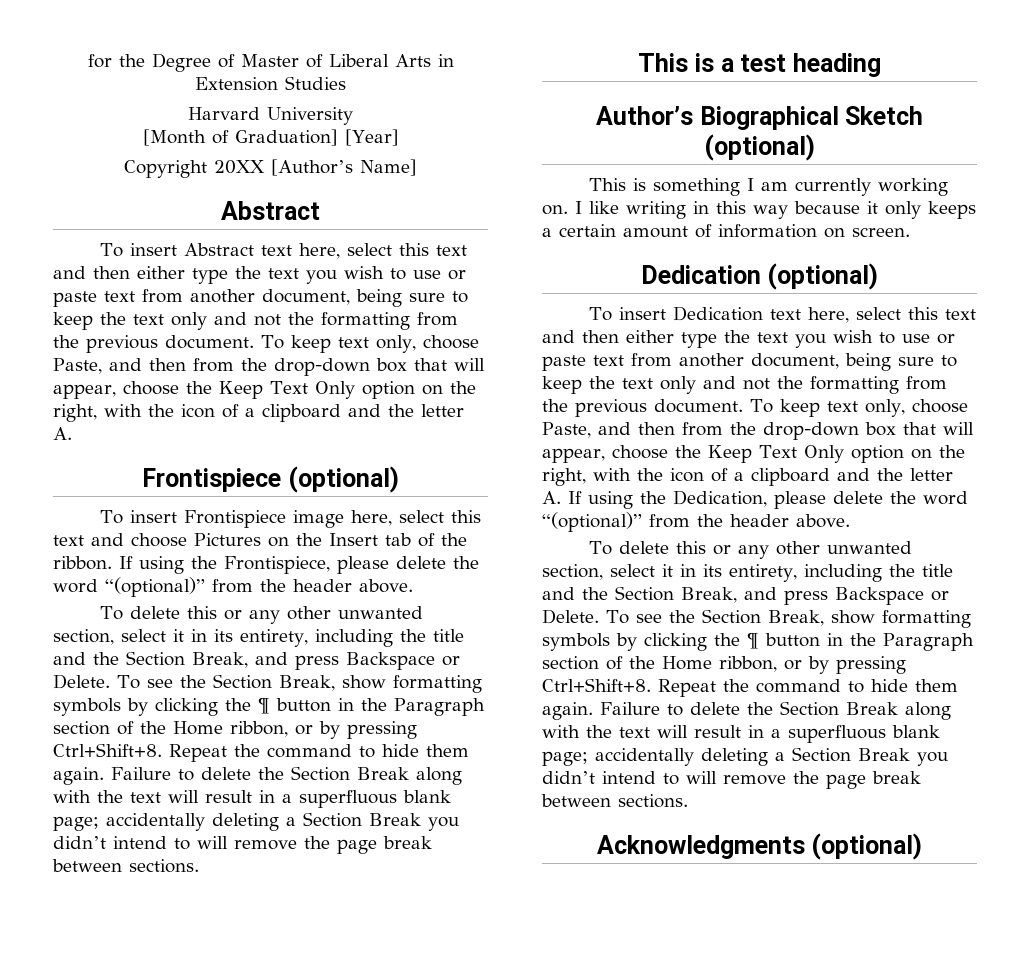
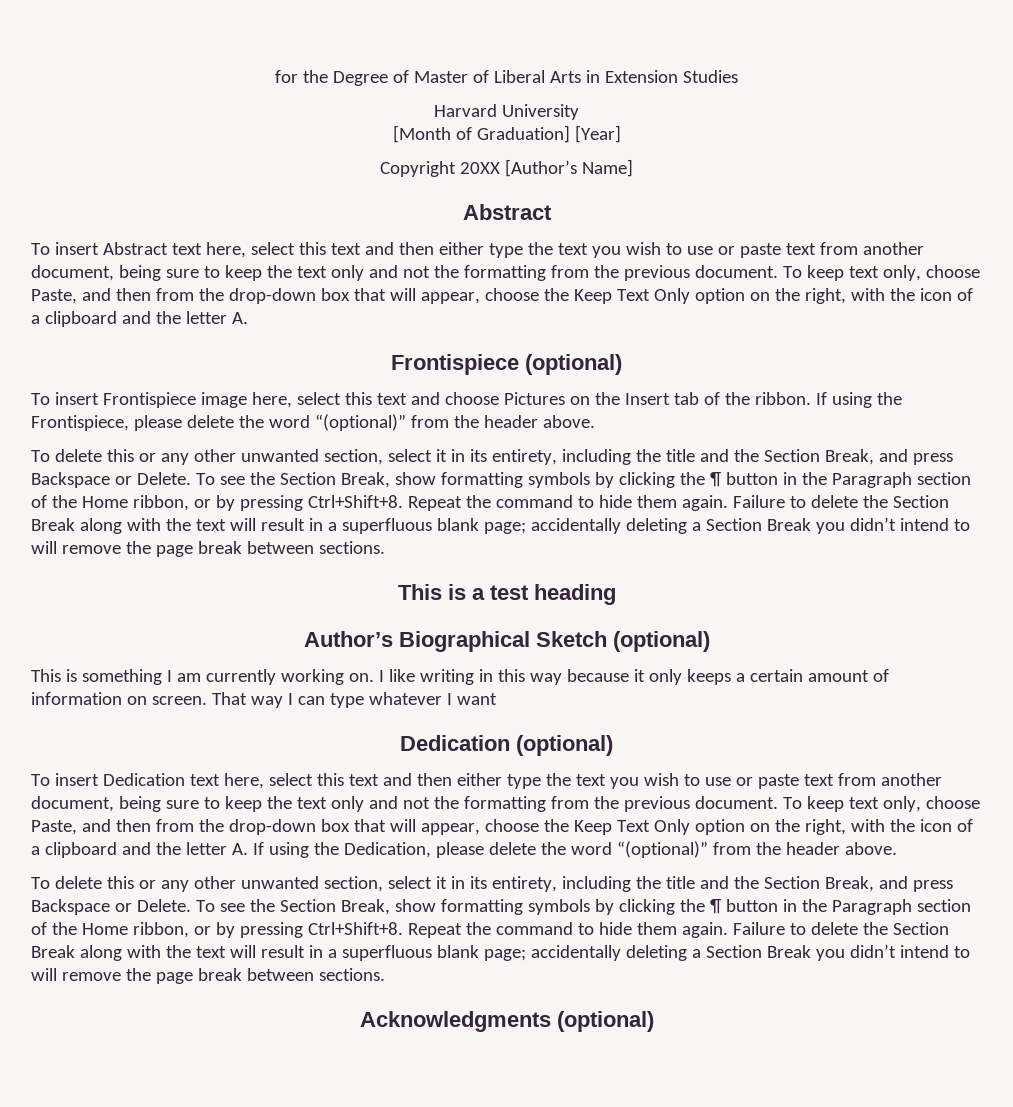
(910, 232) none -> [211,692,497,708] That way I can type whatever I want

